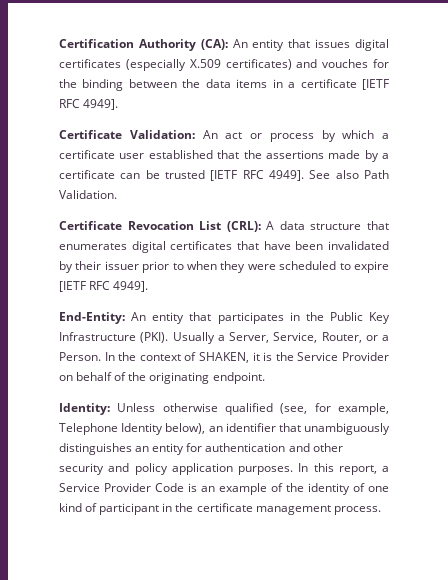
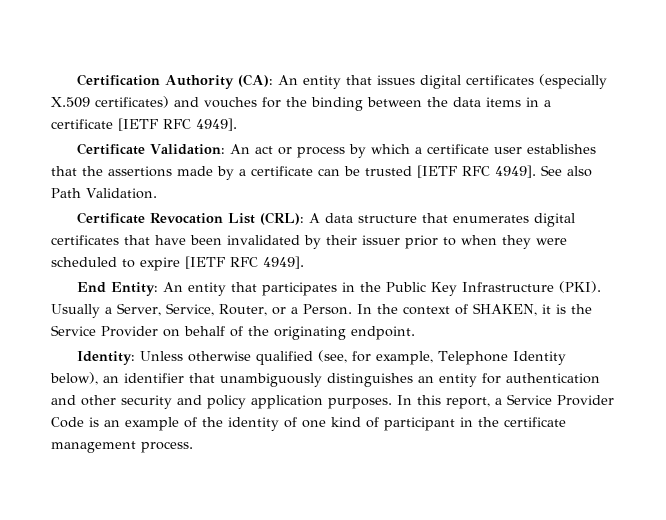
[148,150,213,159] established -> [527,144,597,154] establishes
[59,312,125,324] End-Entity: -> [77,282,159,296] End Entity:

